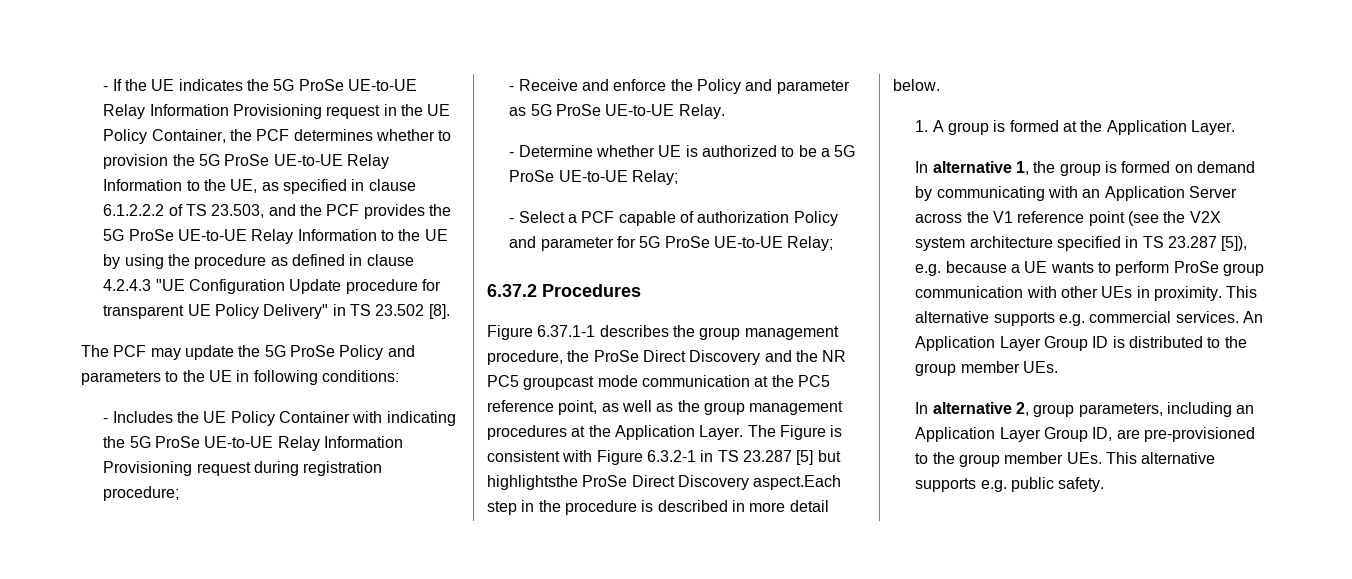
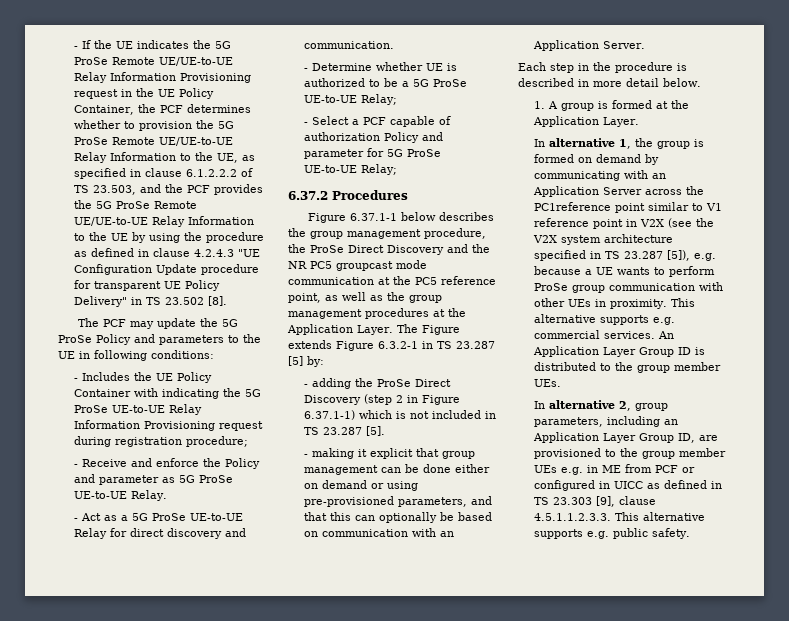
[347,79,417,91] UE-to-UE -> [111,57,233,66] Remote UE/UE-to-UE
[273,154,343,166] UE-to-UE -> [111,137,233,146] Remote UE/UE-to-UE
[177,229,247,241] UE-to-UE -> [153,201,197,209] [73,217,148,226] Remote UE/UE-to-UE
(725, 111) none -> [73,513,243,521] [73,528,246,539] [303,41,394,49] // - Act as a 5G ProSe UE-to-UE Relay for direct discovery and communication.
(596, 331) none -> [401,212,437,221] below
[830,425,843,437] [487,450,593,462] is consistent with -> [288,340,332,349] extends
[817,450,841,462] [487,475,842,490] but highlightsthe ProSe Direct Discovery aspect.Each -> [307,356,324,367] [303,378,451,389] [303,394,460,405] [303,410,496,420] [303,426,385,436] [303,448,475,459] [303,464,490,475] [303,480,418,491] [303,496,492,507] [303,512,492,523] [303,528,454,537] [532,40,645,51] [518,62,546,71] by: // - adding the ProSe Direct Discovery (step 2 in Figure 6.37.1-1) which is not included in TS 23.287 [5]. // - making it explicit that group management can be done either on demand or using pre-provisioned parameters, and that this can optionally be based on communication with an Application Server. // Each
(989, 217) none -> [533,202,703,213] PC1reference point similar to
(1125, 218) none -> [625,219,664,227] in V2X
[1143,427,1255,442] [915,452,1102,467] pre-provisioned to the group member UEs. -> [533,448,726,459] [533,464,695,475] [533,480,722,491] [533,496,656,507] [533,513,611,521] provisioned to the group member UEs e.g. in ME from PCF or configured in UICC as defined in TS 23.303 [9], clause 4.5.1.1.2.3.3.

